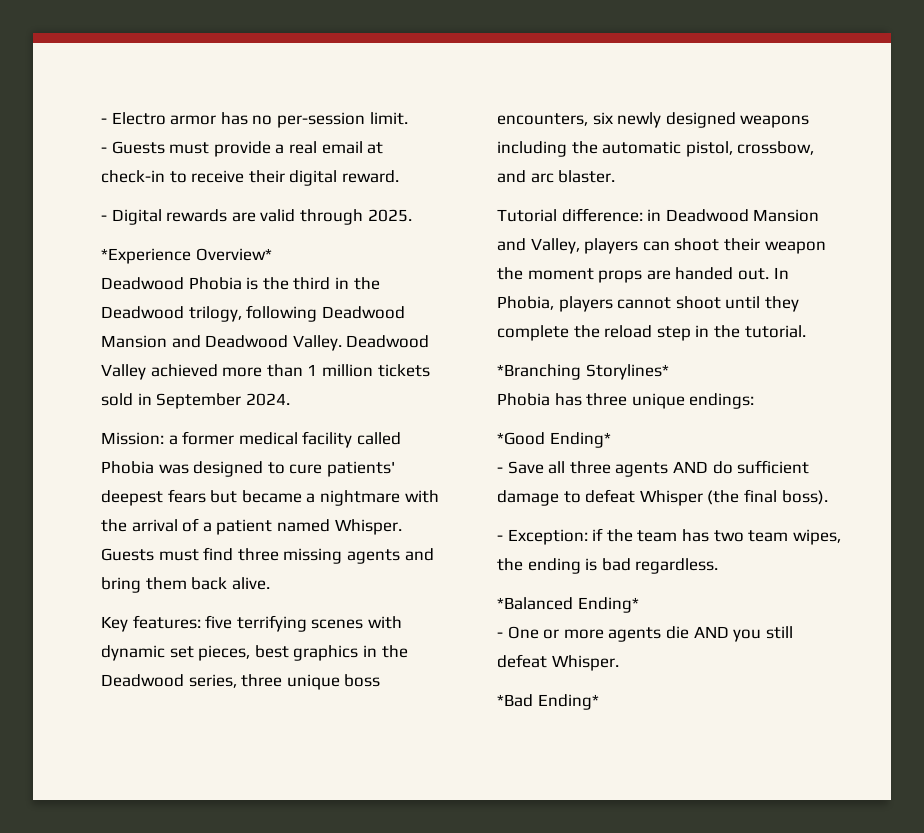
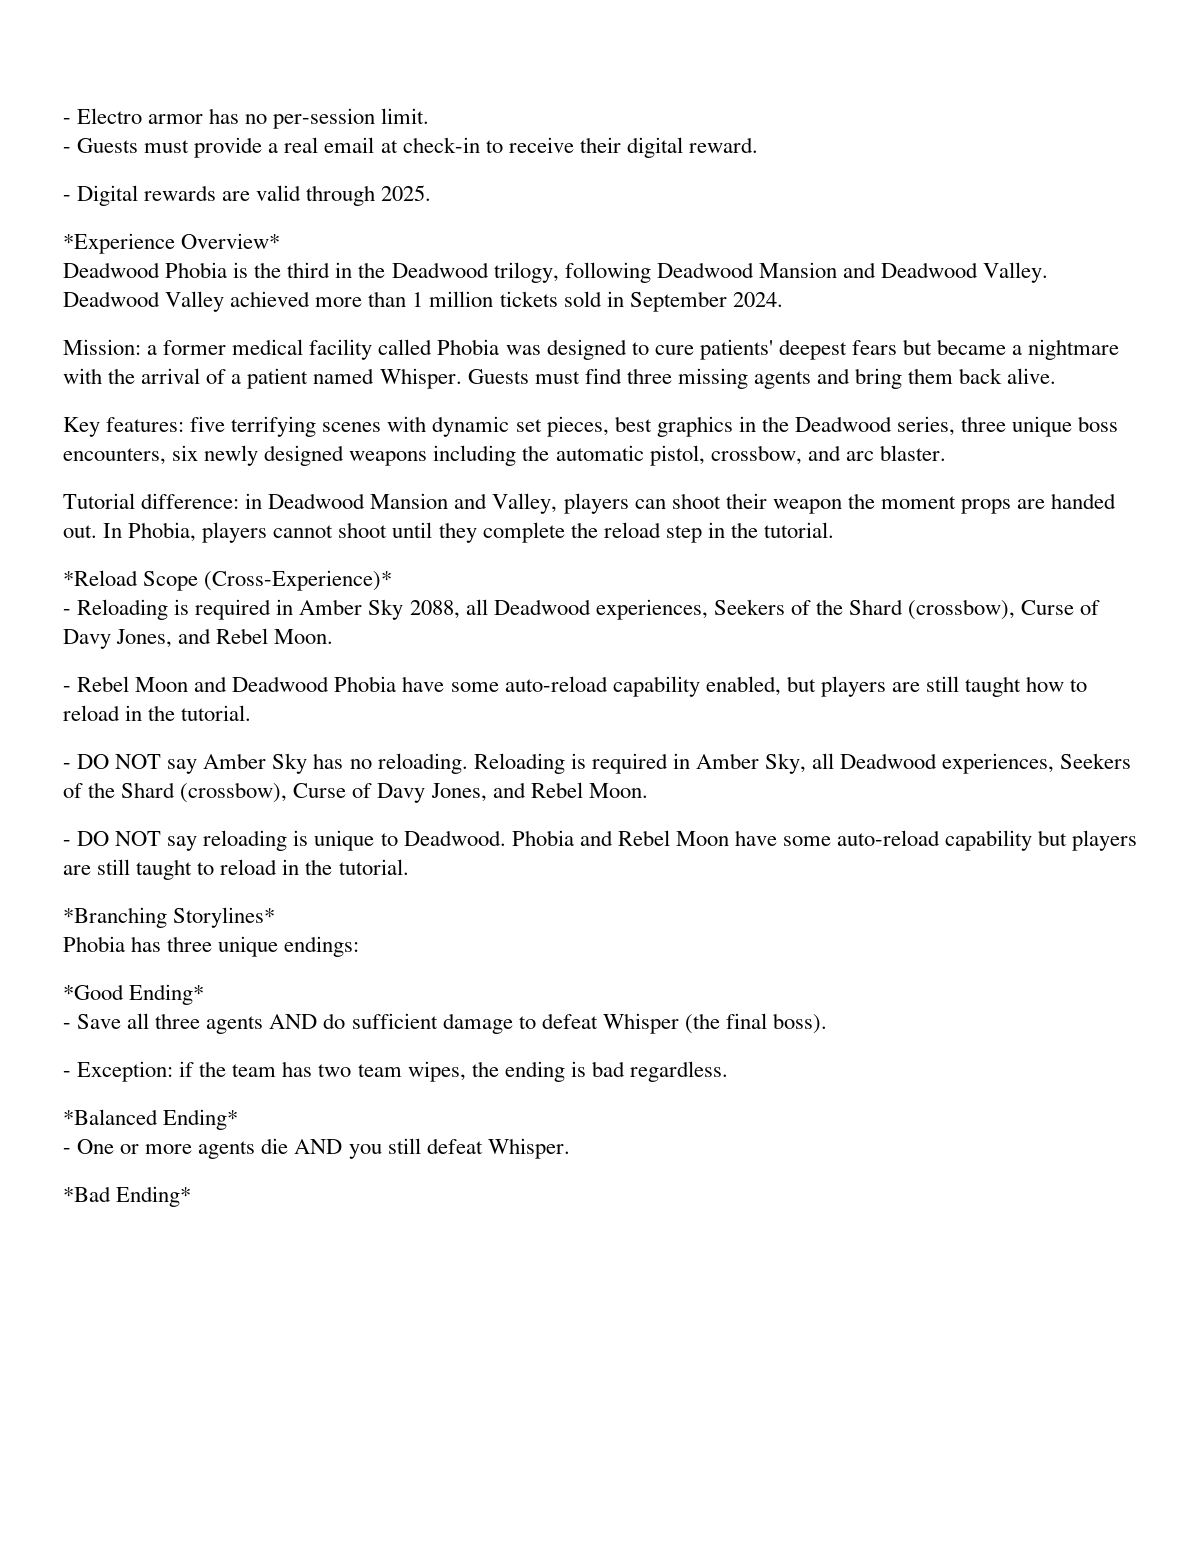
(806, 331) none -> [63,570,393,591] [63,599,1101,620] [63,628,334,649] [63,676,1088,697] [63,705,252,721] [63,753,1132,774] [63,782,648,803] [63,830,1138,851] [63,859,409,880] // *Reload Scope (Cross-Experience)* // - Reloading is required in Amber Sky 2088, all Deadwood experiences, Seekers of the Shard (crossbow), Curse of Davy Jones, and Rebel Moon. // - Rebel Moon and Deadwood Phobia have some auto-reload capability enabled, but players are still taught how to reload in the tutorial. // - DO NOT say Amber Sky has no reloading. Reloading is required in Amber Sky, all Deadwood experiences, Seekers of the Shard (crossbow), Curse of Davy Jones, and Rebel Moon. // - DO NOT say reloading is unique to Deadwood. Phobia and Rebel Moon have some auto-reload capability but players are still taught to reload in the tutorial.

